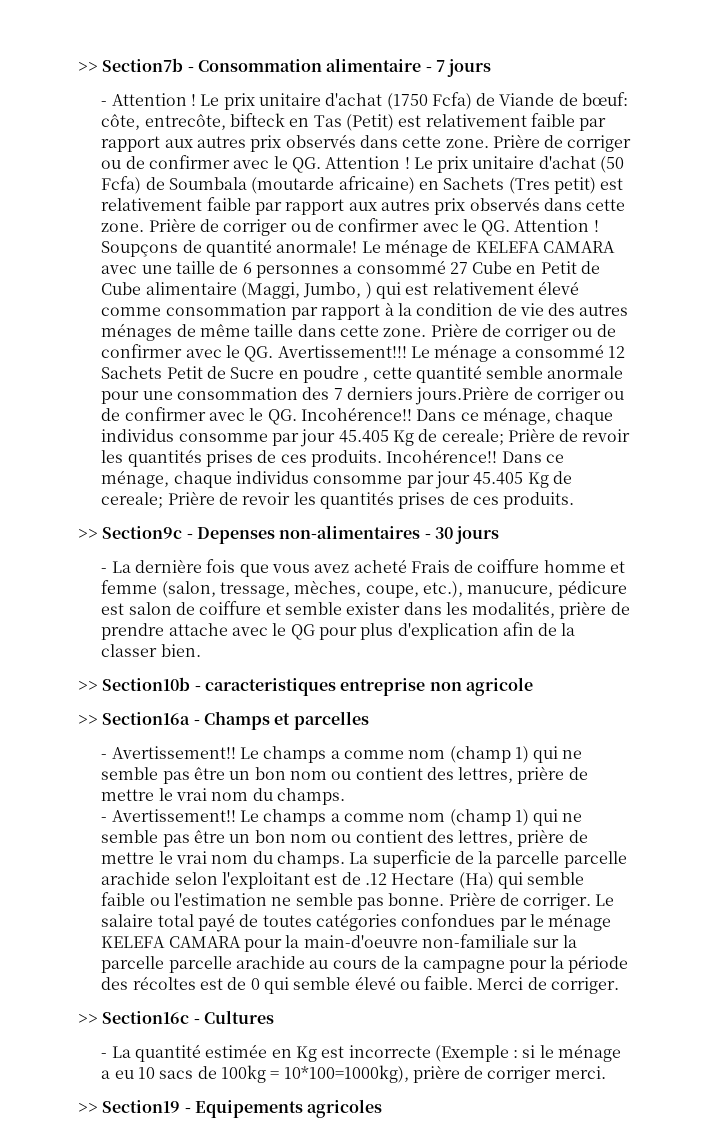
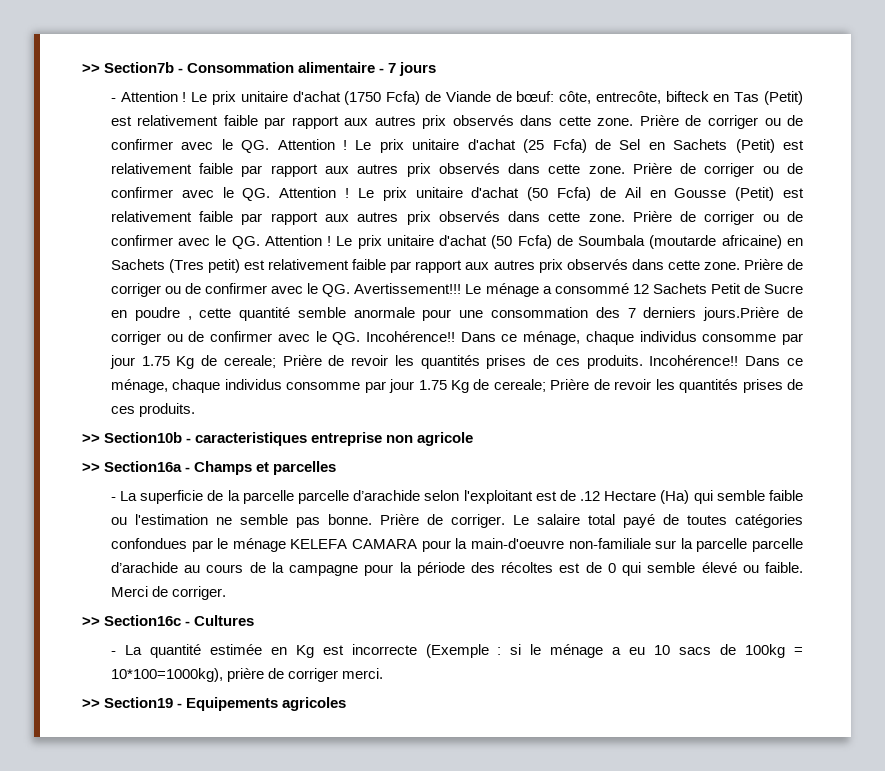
(596, 162) none -> [523,139,804,153] [110,163,803,177] [110,187,804,201] [110,211,803,225] [110,235,488,249] (25 Fcfa) de Sel en Sachets (Petit) est relativement faible par rapport aux autres prix observés dans cette zone. Prière de corriger ou de confirmer avec le QG. Attention ! Le prix unitaire d'achat (50 Fcfa) de Ail en Gousse (Petit) est relativement faible par rapport aux autres prix observés dans cette zone. Prière de corriger ou de confirmer avec le QG. Attention ! Le prix unitaire d'achat
[514,219,599,232] [101,239,615,257] [101,260,601,278] [101,281,579,299] [101,302,629,320] [101,323,616,341] [101,344,274,362] Attention ! Soupçons de quantité anormale! Le ménage de KELEFA CAMARA avec une taille de 6 personnes a consommé 27 Cube en Petit de Cube alimentaire (Maggi, Jumbo, ) qui est relativement élevé comme consommation par rapport à la condition de vie des autres ménages de même taille dans cette zone. Prière de corriger ou de confirmer avec le QG. -> (351, 290) none
[338,430,389,443] 45.405 -> [141,356,170,366] 1.75
[473,472,524,485] 45.405 -> [418,380,447,390] 1.75
[78,525,500,544] [101,559,626,577] [101,580,627,598] [101,601,630,619] [101,622,576,640] [101,644,201,657] // >> Section9c - Depenses non-alimentaires - 30 jours // - La dernière fois que vous avez acheté Frais de coiffure homme et femme (salon, tressage, mèches, coupe, etc.), manucure, pédicure est salon de coiffure et semble exister dans les modalités, prière de prendre attache avec le QG pour plus d'explication afin de la classer bien. -> (195, 410) none
[111,746,583,763] [101,766,588,784] [101,788,345,805] [101,809,583,826] [101,829,588,847] [101,851,345,868] Avertissement!! Le champs a comme nom (champ 1) qui ne semble pas être un bon nom ou contient des lettres, prière de mettre le vrai nom du champs. // - Avertissement!! Le champs a comme nom (champ 1) qui ne semble pas être un bon nom ou contient des lettres, prière de mettre le vrai nom du champs. -> (116, 499) none
[101,872,171,885] arachide -> [353,490,421,501] d’arachide
[235,956,305,969] arachide -> [110,562,178,573] d’arachide

